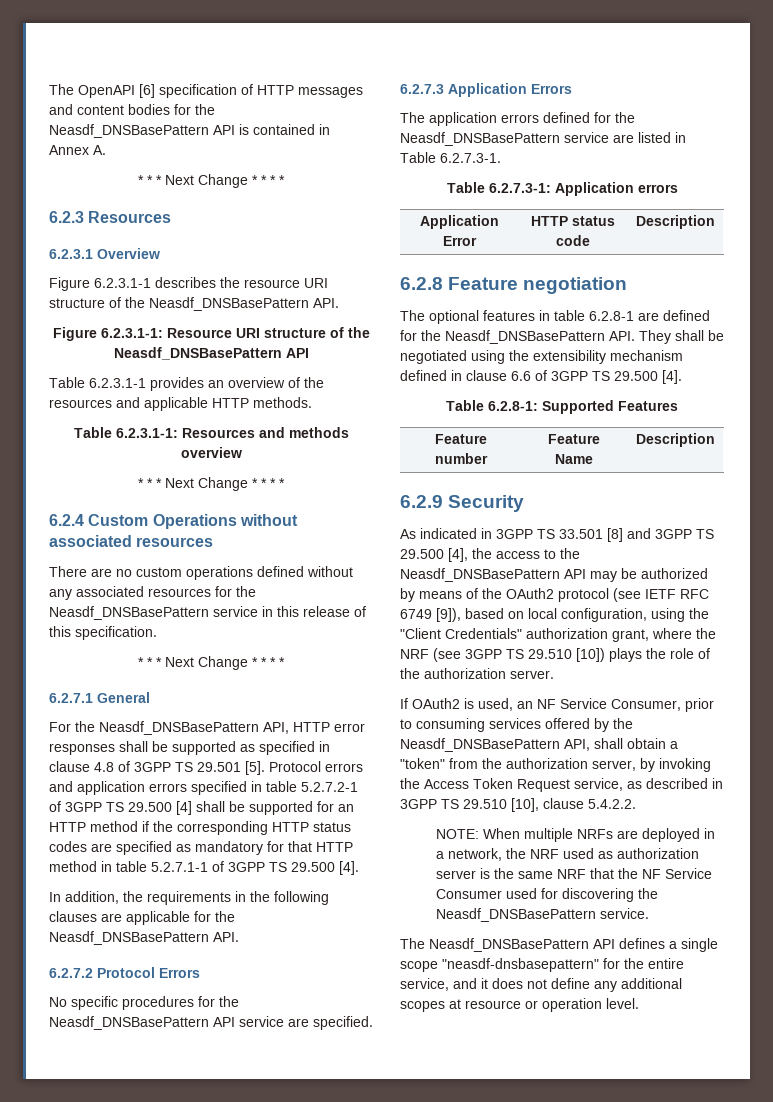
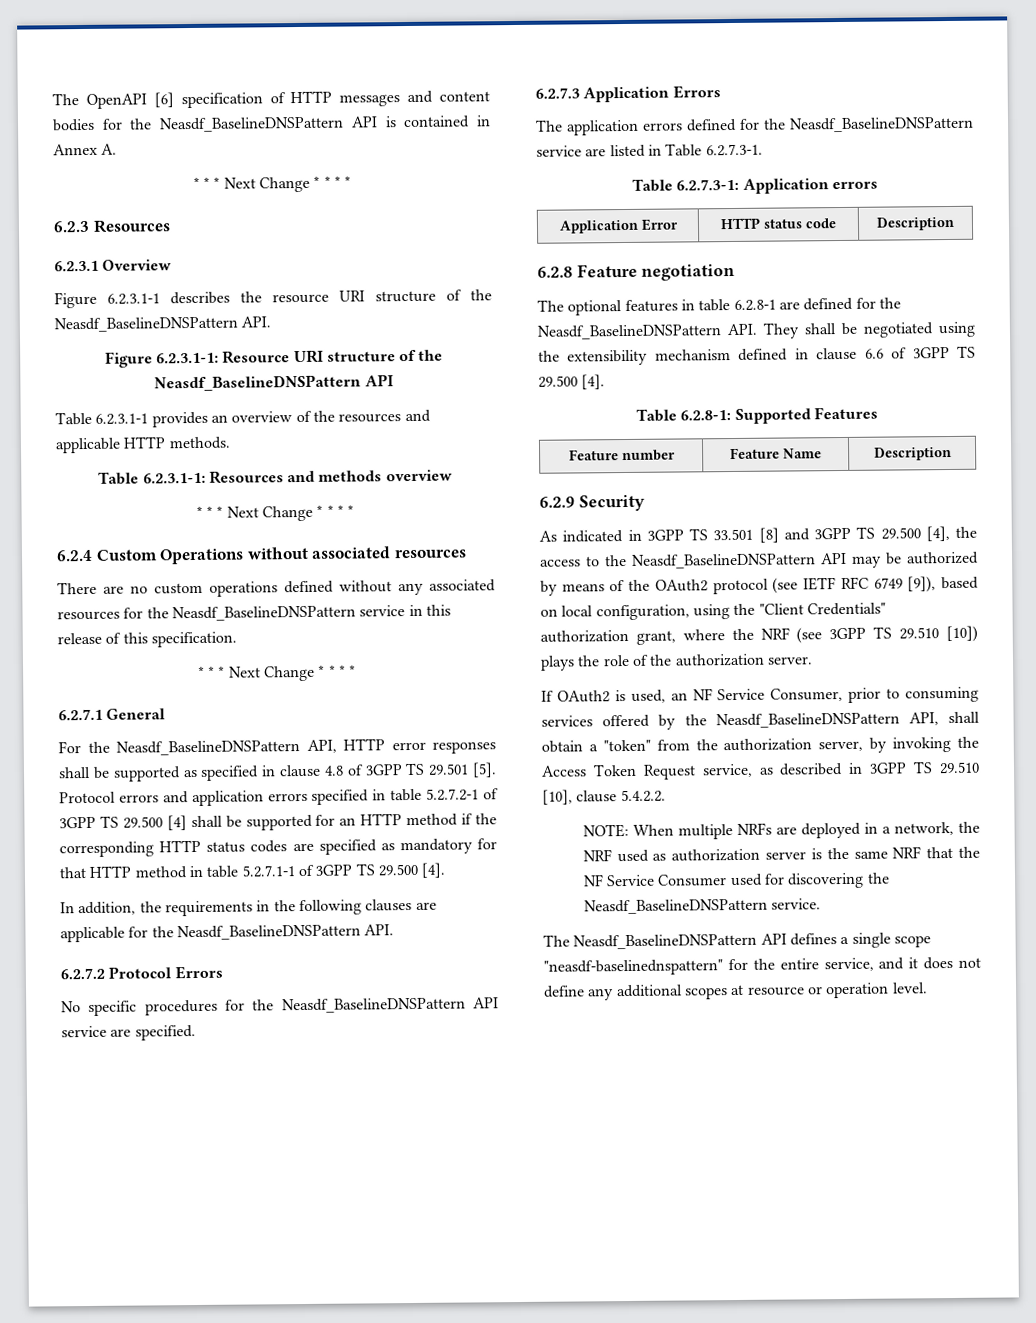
[49,124,209,138] Neasdf_DNSBasePattern -> [159,116,345,133] Neasdf_BaselineDNSPattern
[149,297,309,311] Neasdf_DNSBasePattern -> [54,316,238,333] Neasdf_BaselineDNSPattern
[113,347,282,360] Neasdf_DNSBasePattern -> [154,374,362,392] Neasdf_BaselineDNSPattern
[49,606,209,620] Neasdf_DNSBasePattern -> [171,605,356,622] Neasdf_BaselineDNSPattern
[99,721,259,735] Neasdf_DNSBasePattern -> [116,740,300,756] Neasdf_BaselineDNSPattern
[49,931,209,945] Neasdf_DNSBasePattern -> [176,924,361,941] Neasdf_BaselineDNSPattern
[49,1016,209,1030] Neasdf_DNSBasePattern -> [281,997,466,1014] Neasdf_BaselineDNSPattern
[400,132,560,146] Neasdf_DNSBasePattern -> [789,116,974,133] Neasdf_BaselineDNSPattern
[445,330,605,344] Neasdf_DNSBasePattern -> [537,324,722,340] Neasdf_BaselineDNSPattern
[400,568,560,582] Neasdf_DNSBasePattern -> [632,553,816,569] Neasdf_BaselineDNSPattern
[400,738,560,752] Neasdf_DNSBasePattern -> [715,712,900,729] Neasdf_BaselineDNSPattern
[435,908,596,922] Neasdf_DNSBasePattern -> [583,898,768,915] Neasdf_BaselineDNSPattern
[429,938,589,952] Neasdf_DNSBasePattern -> [573,933,758,950] Neasdf_BaselineDNSPattern
[442,958,599,972] "neasdf-dnsbasepattern" -> [543,959,723,976] "neasdf-baselinednspattern"

